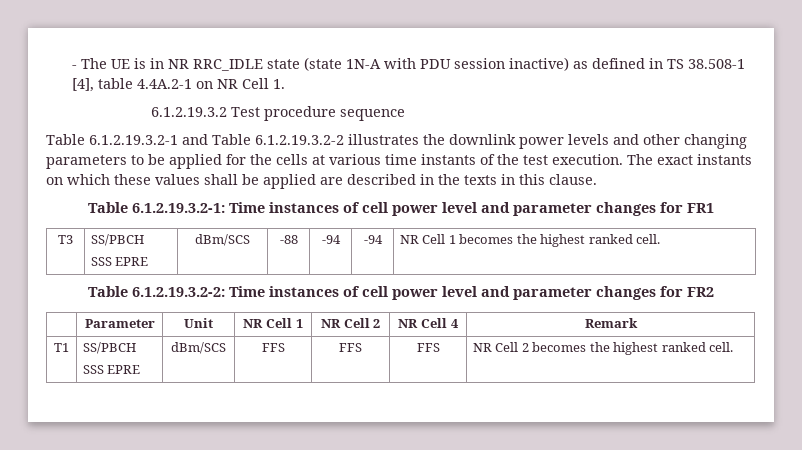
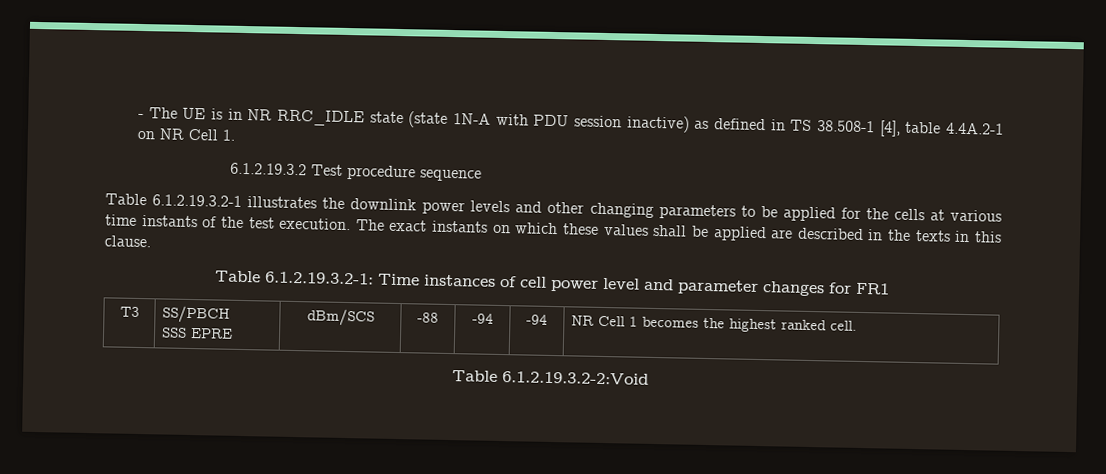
[182,134,344,145] and Table 6.1.2.19.3.2-2 -> (243, 200) none
[132,286,714,300] [84,319,155,328] [184,318,213,328] [243,318,303,328] [320,318,381,328] [398,318,459,328] [584,318,638,328] [54,343,69,352] [82,342,136,354] [82,365,141,374] [171,342,226,354] [261,343,285,352] [339,343,362,352] [416,343,440,352] [472,342,734,355] 6.1.2.19.3.2-2: Time instances of cell power level and parameter changes for FR2 // | Parameter | Unit | NR Cell 1 | NR Cell 2 | NR Cell 4 | Remark // T1 | SS/PBCH // SSS EPRE | dBm/SCS | FFS | FFS | FFS | NR Cell 2 becomes the highest ranked cell. -> [502,371,649,385] 6.1.2.19.3.2-2:Void

